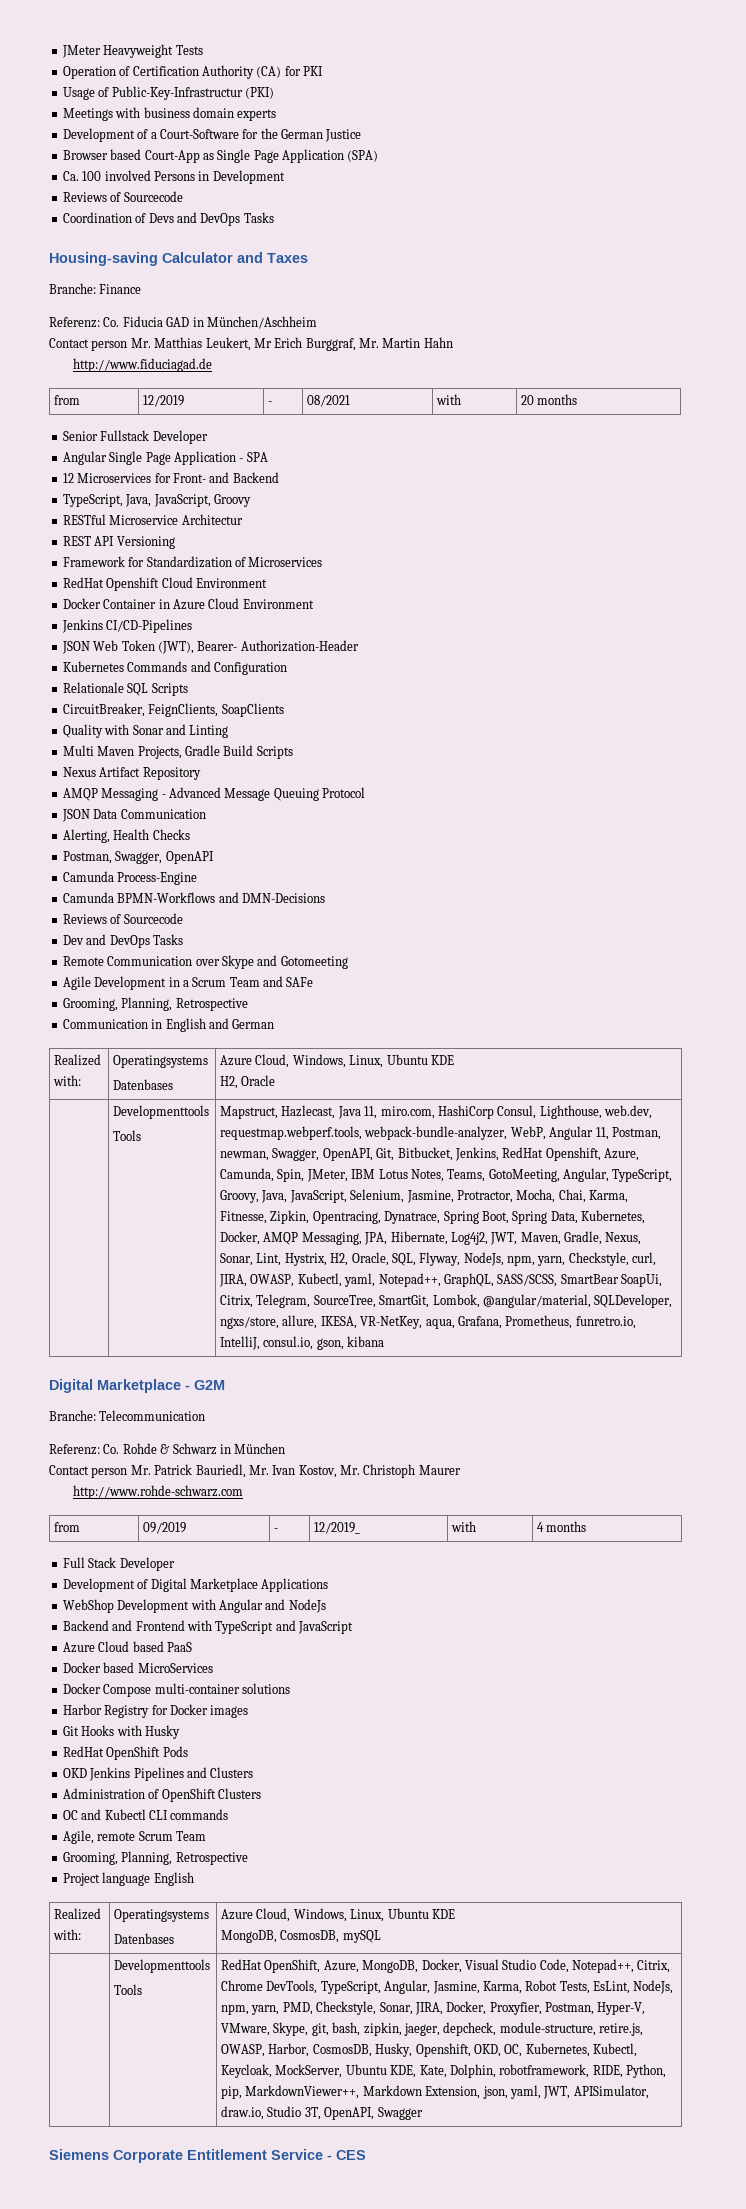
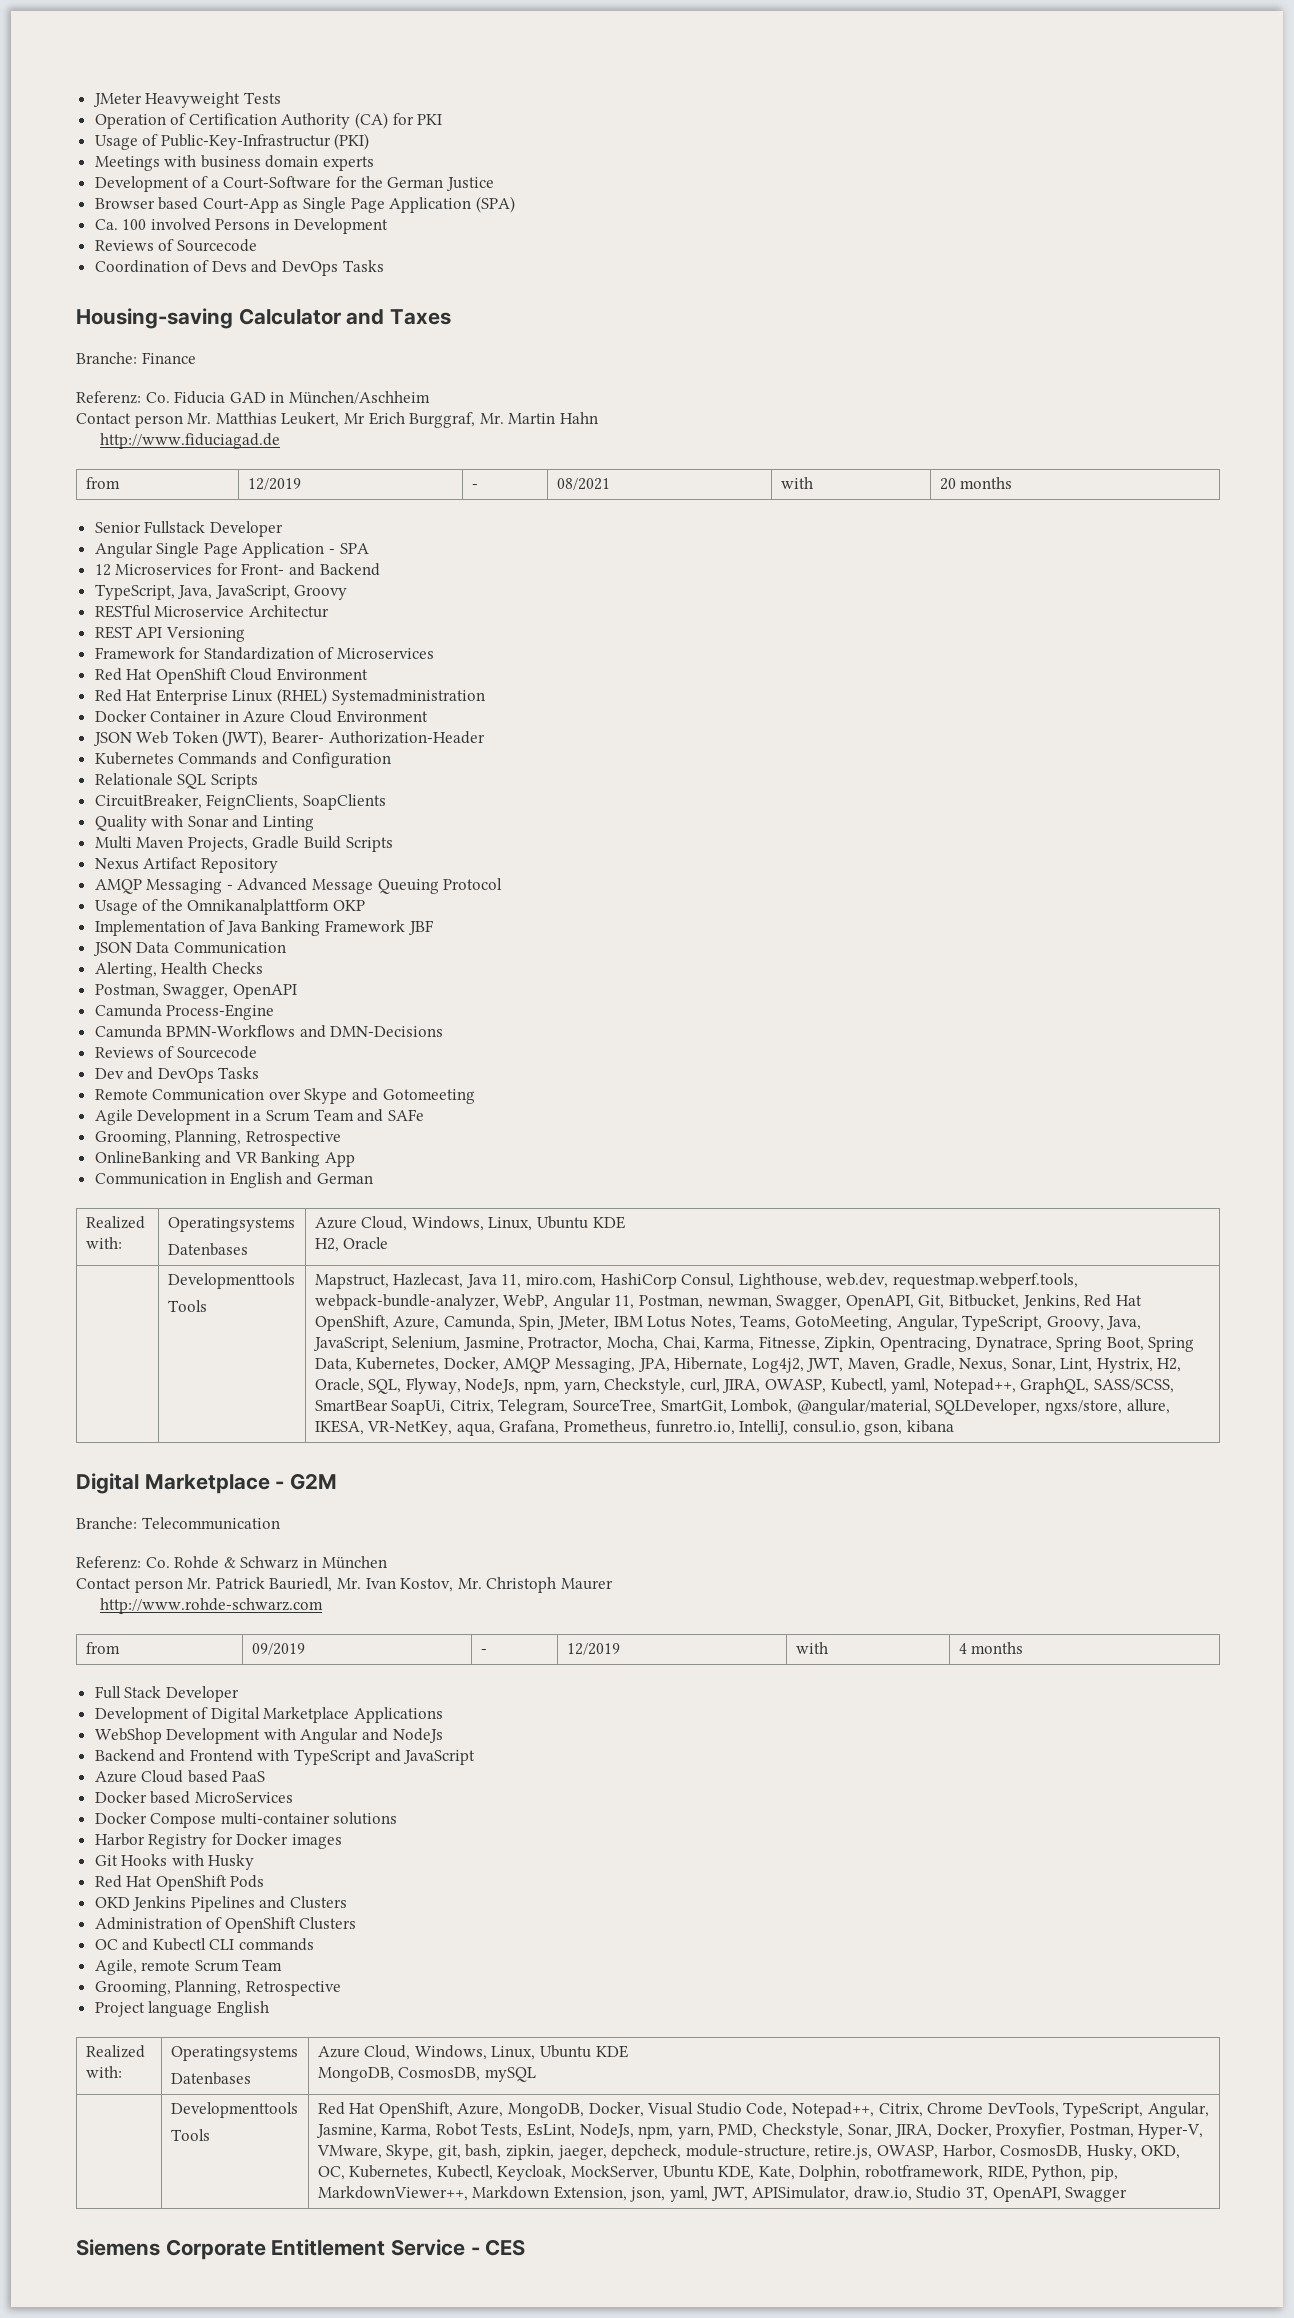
[62,577,267,591] RedHat Openshift Cloud Environment -> [94,668,369,684] [94,688,485,705] Red Hat OpenShift Cloud Environment // Red Hat Enterprise Linux (RHEL) Systemadministration
[61,619,193,633] // Jenkins CI/CD-Pipelines -> (428, 716) none
(365, 792) none -> [94,899,366,915] [94,920,434,936] // Usage of the Omnikanalplattform OKP // Implementation of Java Banking Framework JBF
(248, 1004) none -> [94,1151,356,1167] // OnlineBanking and VR Banking App
[502,1147,601,1161] RedHat Openshift, -> [1084,1294,1142,1307] [314,1315,389,1331] Red Hat OpenShift,
[314,1522,361,1534] 12/2019_ -> [566,1643,620,1655] 12/2019
[62,1746,104,1757] RedHat -> [94,1875,153,1888] Red Hat
[221,1959,263,1970] RedHat -> [317,2102,376,2115] Red Hat
[415,2043,471,2057] Openshift, -> (1137, 2152) none

